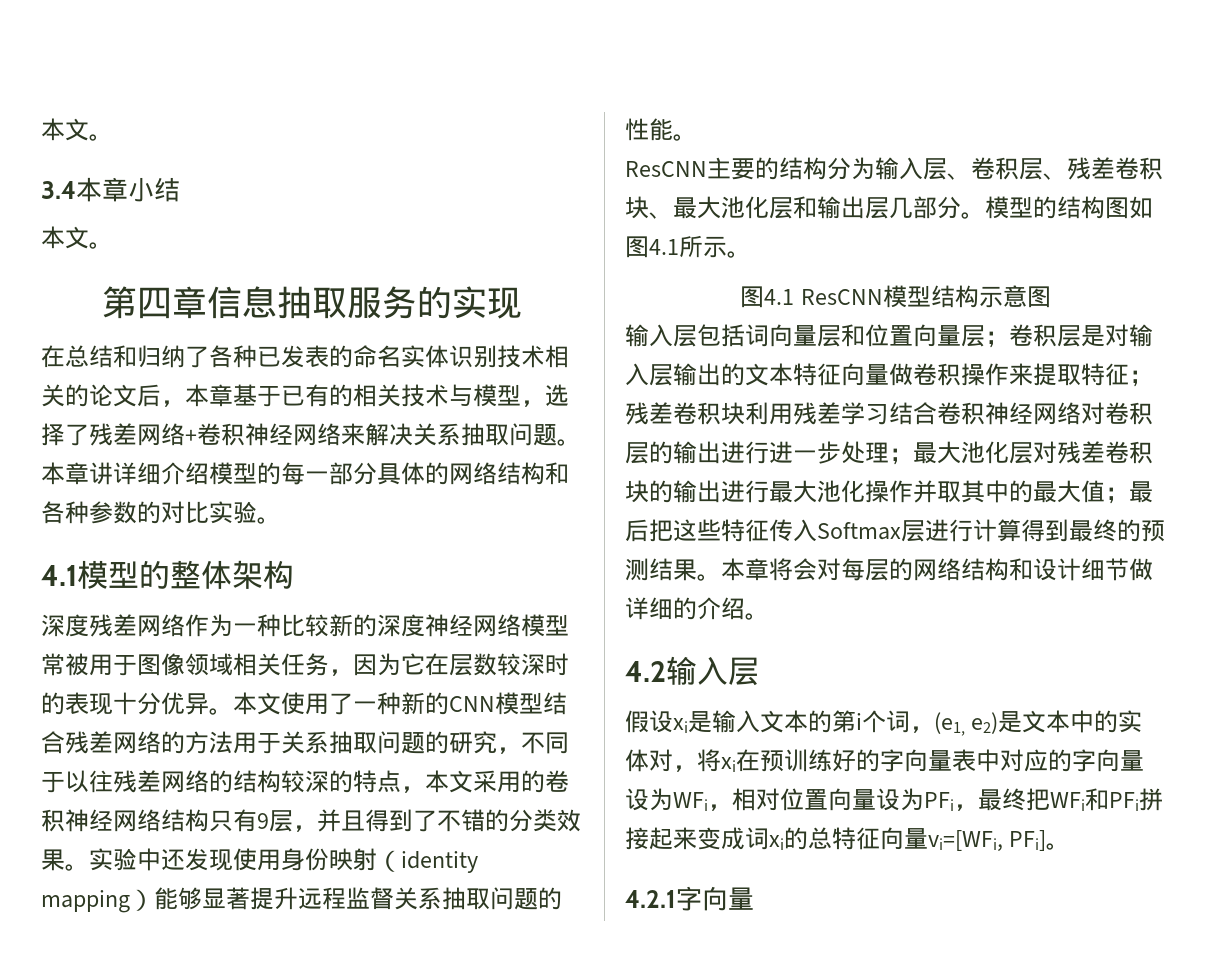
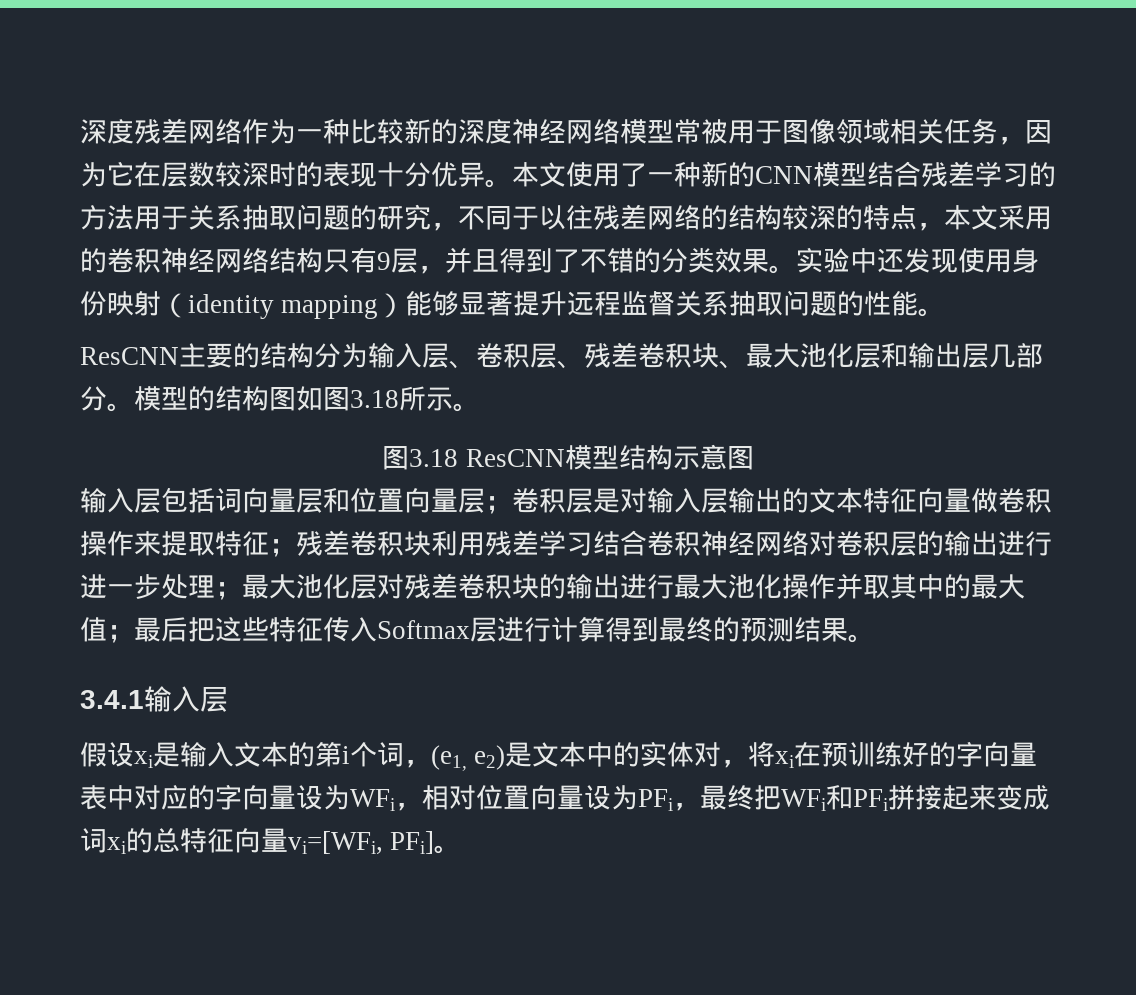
[41,118,113,141] [41,177,180,202] [41,226,113,249] [101,286,522,319] [41,345,569,368] [41,384,569,407] [41,423,581,446] [41,462,569,485] [41,501,281,524] [41,560,294,589] 本文。 // 3.4本章小结 // 本文。 // 第四章信息抽取服务的实现 // 在总结和归纳了各种已发表的命名实体识别技术相关的论文后，本章基于已有的相关技术与模型，选择了残差网络+卷积神经网络来解决关系抽取问题。本章讲详细介绍模型的每一部分具体的网络结构和各种参数的对比实验。 // 4.1模型的整体架构 // -> (80, 131) none
[113,731,161,754] 网络 -> [975,161,1029,187] 学习
[649,239,679,255] 4.1 -> [350,390,399,408] 3.18
[764,289,795,305] 4.1 -> [409,449,459,467] 3.18
[721,558,1153,581] [625,597,769,620] [625,661,666,682] 本章将会对每层的网络结构和设计细节做详细的介绍。 // 4.2 -> [80,690,144,709] // 3.4.1
[625,886,754,911] // 4.2.1字向量 -> (462, 849) none

